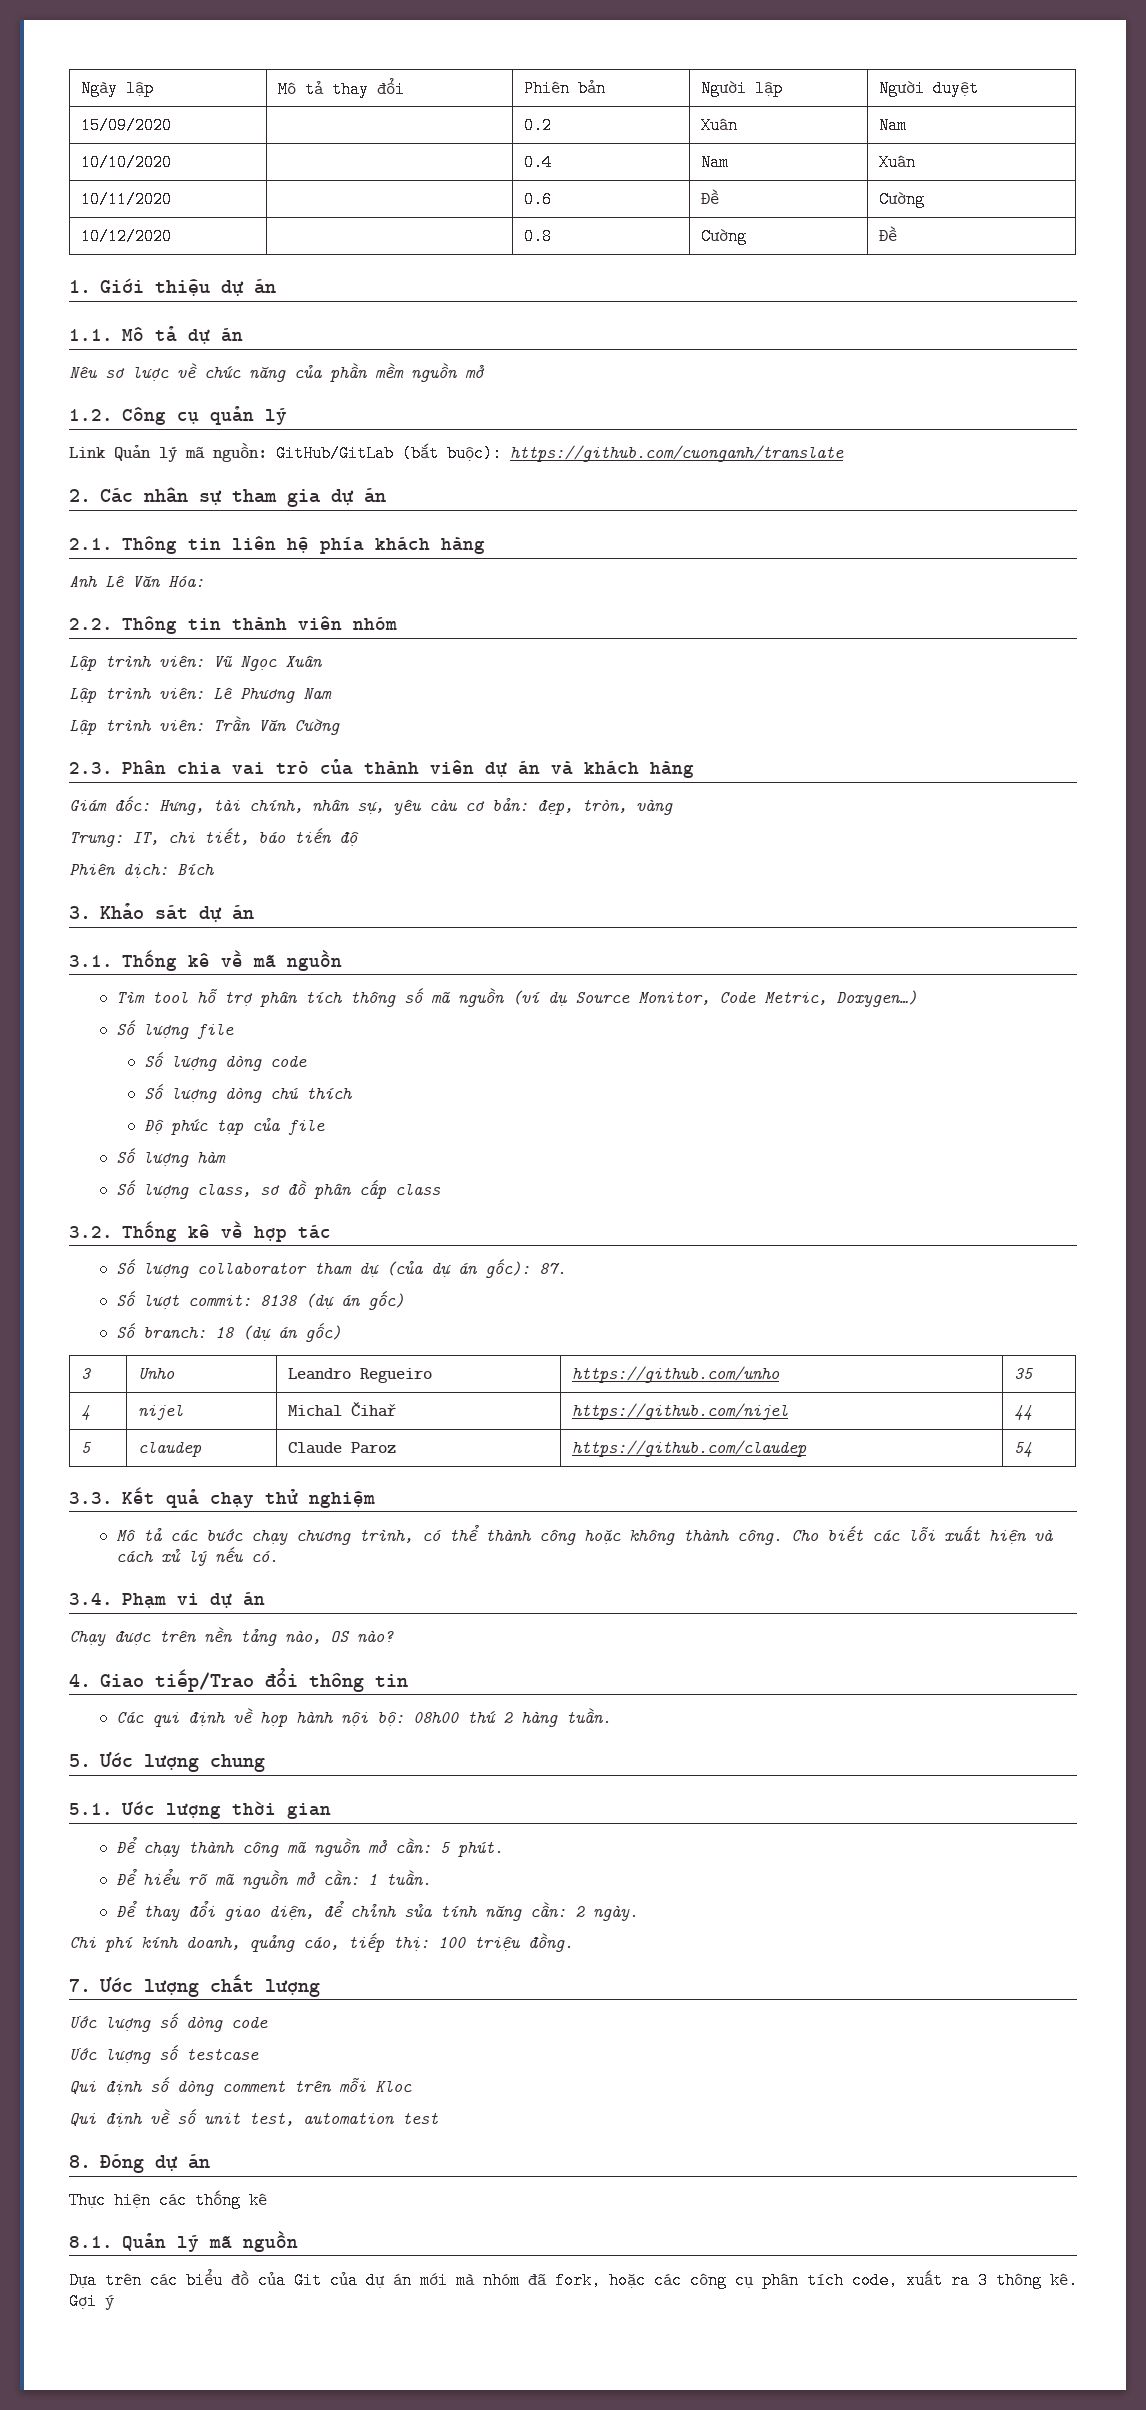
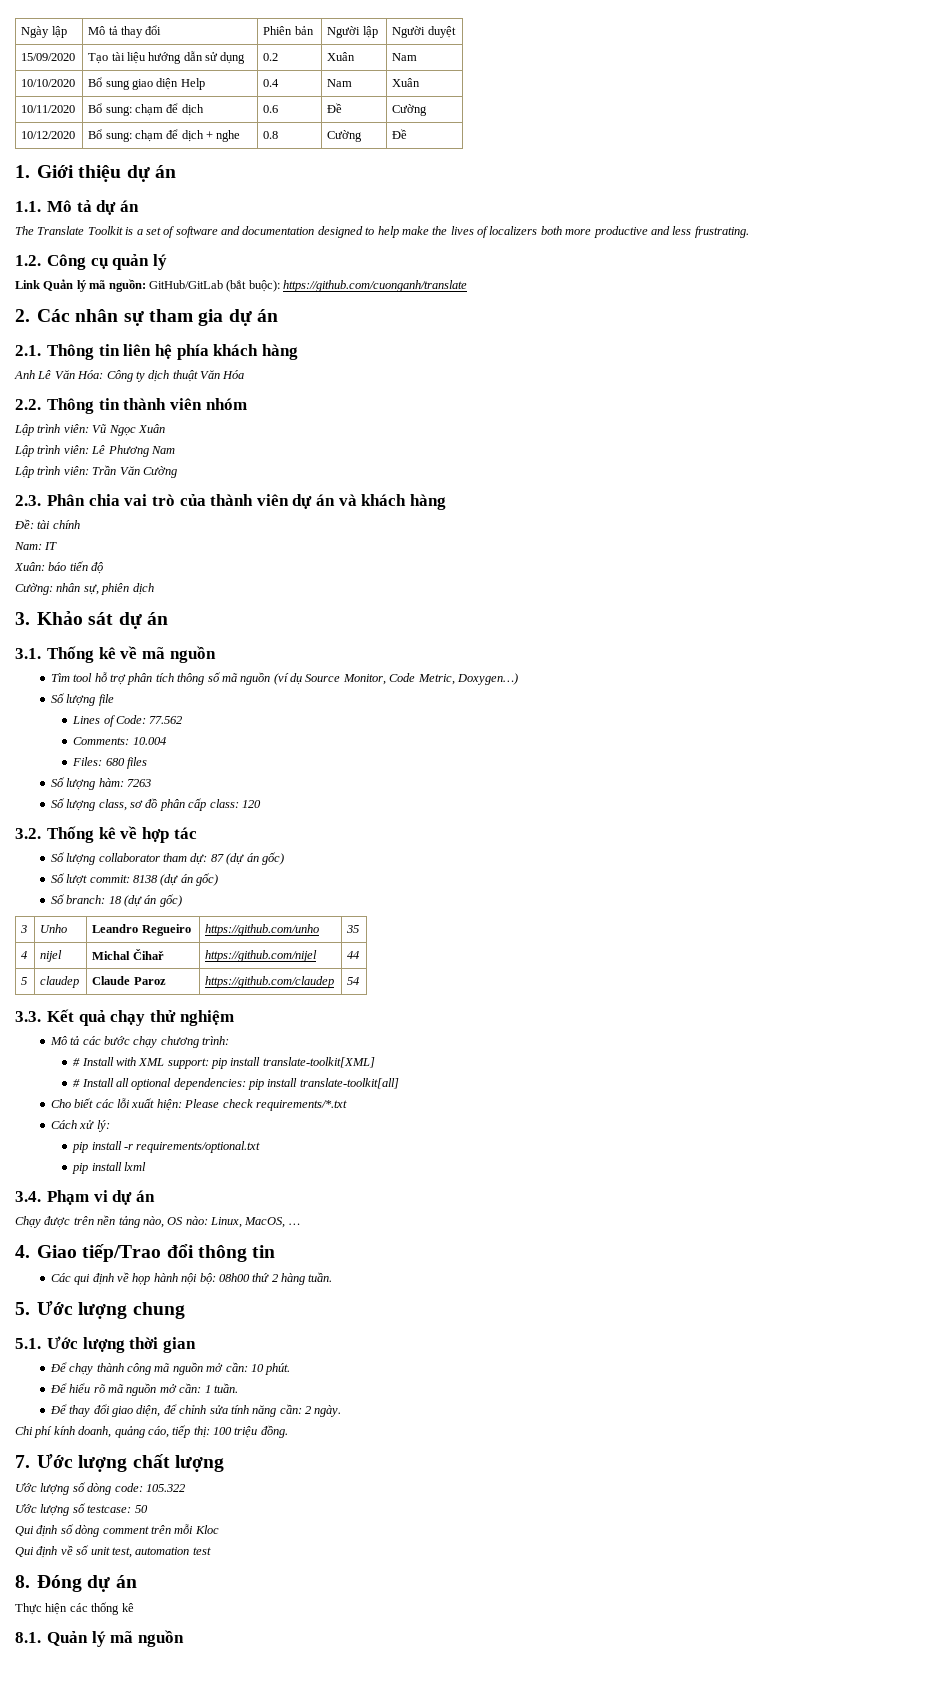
(172, 125) none -> [88,51,246,64] Tạo tài liệu hướng dẫn sử dụng
(172, 162) none -> [88,77,205,90] Bổ sung giao diện Help
(172, 199) none -> [88,103,204,116] Bổ sung: chạm để dịch
(172, 236) none -> [88,129,241,142] Bổ sung: chạm để dịch + nghe
[69,363,485,382] Nêu sơ lược về chức năng của phần mềm nguồn mở -> [15,226,749,238] The Translate Toolkit is a set of software and documentation designed to help make the lives of localizers both more productive and less frustrating.
(204, 581) none -> [106,370,245,382] Công ty dịch thuật Văn Hóa
[69,796,673,815] [69,828,359,847] [69,863,214,878] Giám đốc: Hưng, tài chính, nhân sự, yêu càu cơ bản: đẹp, tròn, vàng // Trung: IT, chi tiết, báo tiến độ // Phiên dịch: Bích -> [14,519,80,529] [14,542,58,550] [14,561,104,574] [15,583,154,595] Đề: tài chính // Nam: IT // Xuân: báo tiến độ // Cường: nhân sự, phiên dịch
[144,1052,308,1071] [144,1084,353,1103] [144,1118,326,1135] [116,1148,227,1167] Số lượng dòng code // Số lượng dòng chú thích // Độ phức tạp của file // Số lượng hàm -> [72,715,183,727] [73,737,166,745] [72,757,147,769] [50,777,152,790] Lines of Code: 77.562 // Comments: 10.004 // Files: 680 files // Số lượng hàm: 7263
[395,1183,442,1195] class -> [209,799,261,808] class: 120
[359,1259,567,1278] dự (của dự án gốc): 87. -> [190,852,284,865] dự: 87 (dự án gốc)
[359,1525,783,1545] trình, có thể thành công hoặc không thành công. -> [202,1036,230,1045] [73,1057,375,1069] [73,1078,399,1090] trình: // # Install with XML support: pip install translate-toolkit[XML] // # Install all optional dependencies: pip install translate-toolkit[all] //
[989,1529,1054,1544] [116,1547,279,1566] hiện và cách xử lý nếu có. -> [156,1099,347,1111] [50,1120,110,1132] [72,1141,261,1153] [72,1162,146,1174] hiện: Please check requirements/*.txt // Cách xử lý: // pip install -r requirements/optional.txt // pip install lxml
[357,1630,394,1642] nào? -> [185,1216,300,1228] nào: Linux, MacOS, …
[440,1842,451,1853] 5 -> [250,1364,264,1372] 10
[231,2016,268,2028] [69,2045,259,2064] code // Ước lượng số testcase -> [114,1483,185,1492] [15,1503,148,1516] code: 105.322 // Ước lượng số testcase: 50
[69,2269,1078,2289] [69,2293,114,2310] // Dựa trên các biểu đồ của Git của dự án mới mà nhóm đã fork, hoặc các công cụ phân tích code, xuất ra 3 thông kê. Gợi ý -> (185, 1638) none

